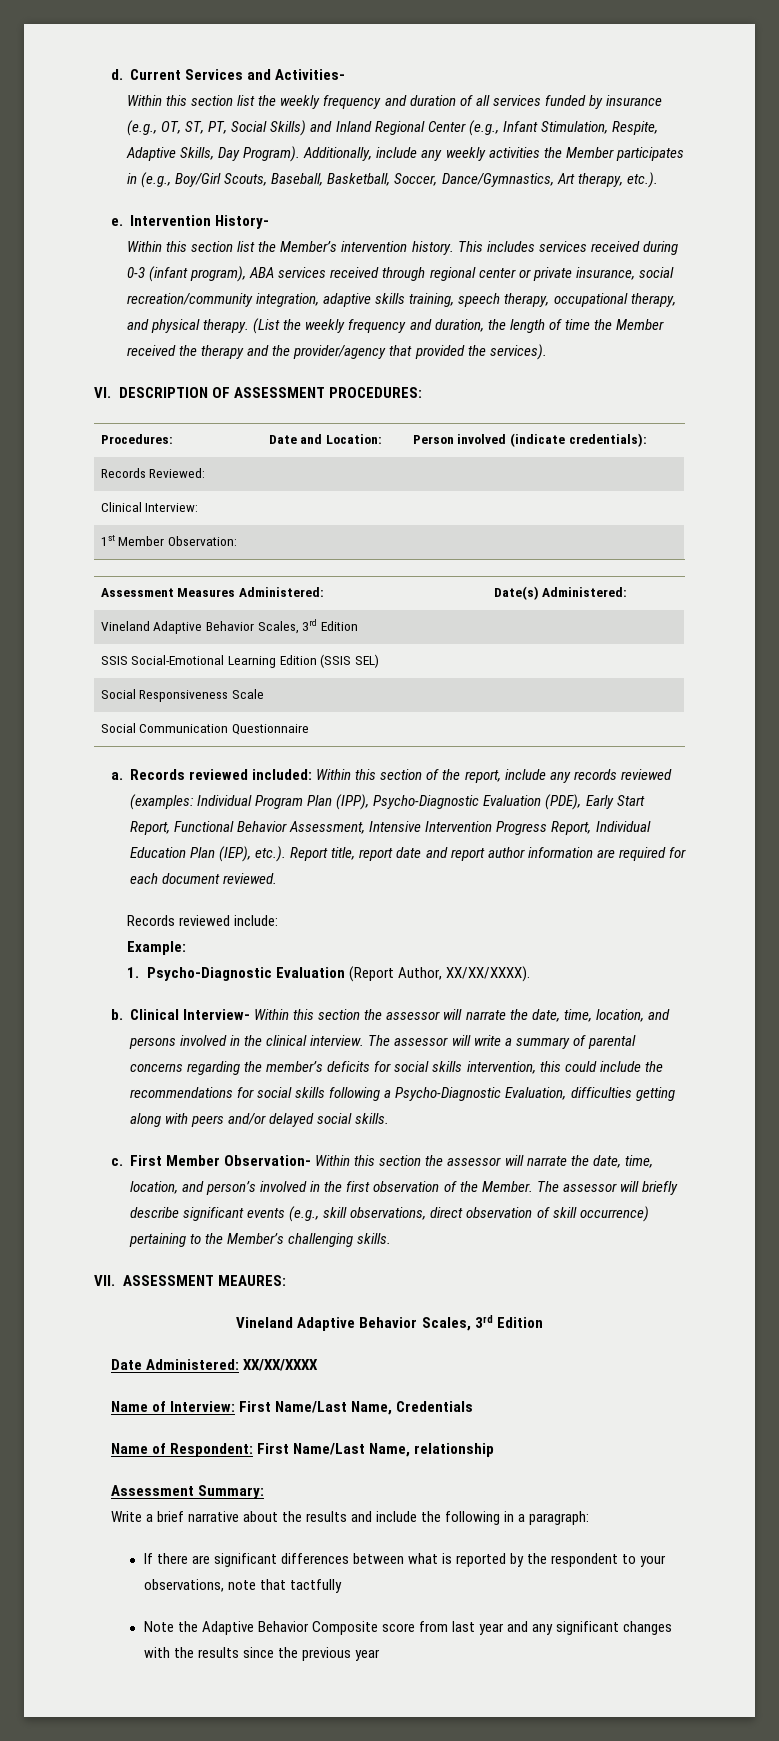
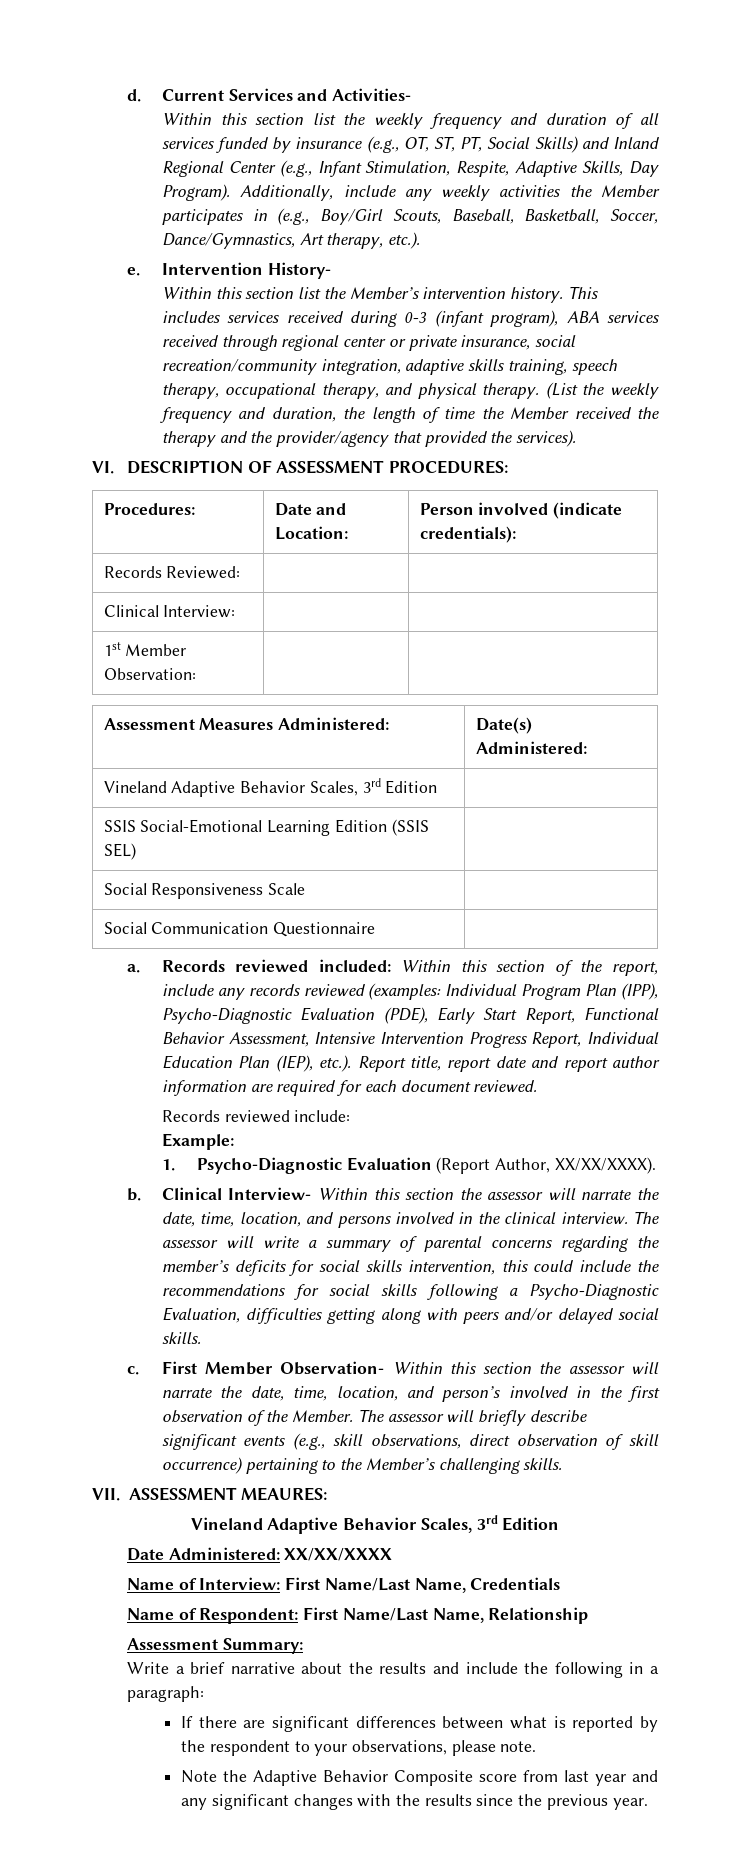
[413,1443,494,1457] relationship -> [488,1607,589,1624] Relationship
[227,1579,342,1593] note that tactfully -> [451,1740,537,1756] please note.
[354,1649,380,1661] year -> [612,1798,648,1810] year.

